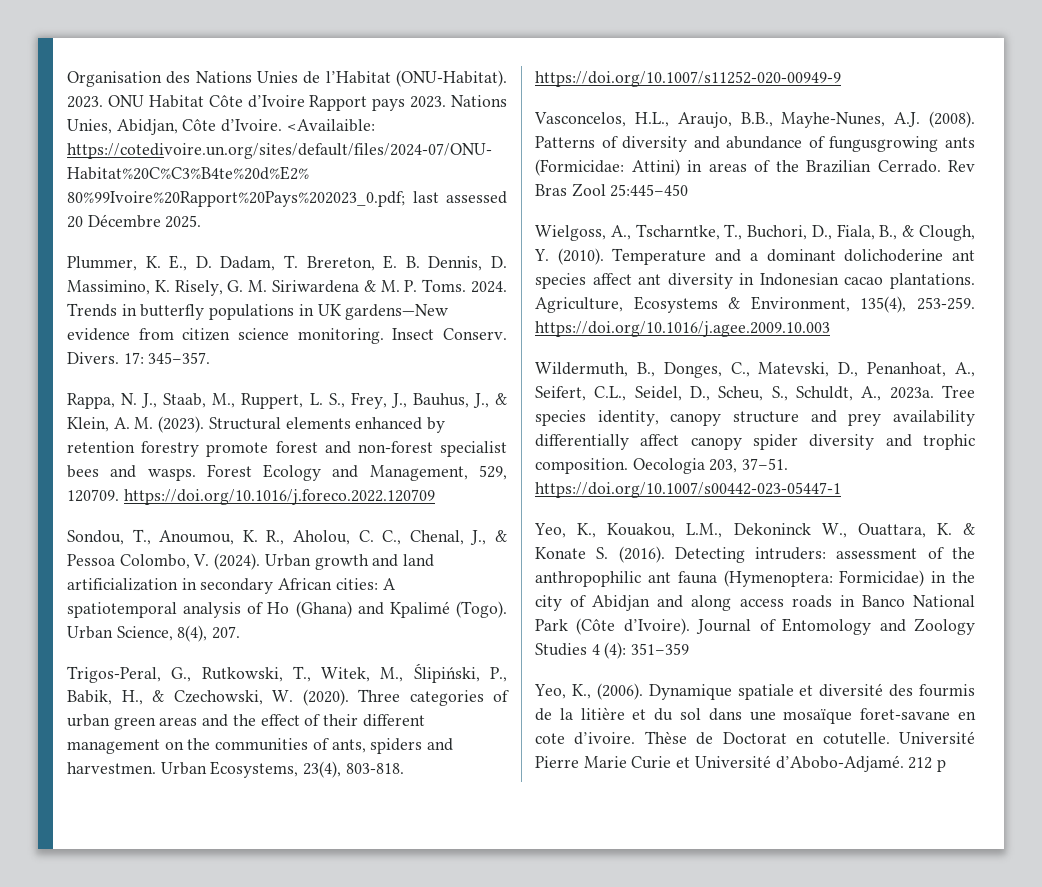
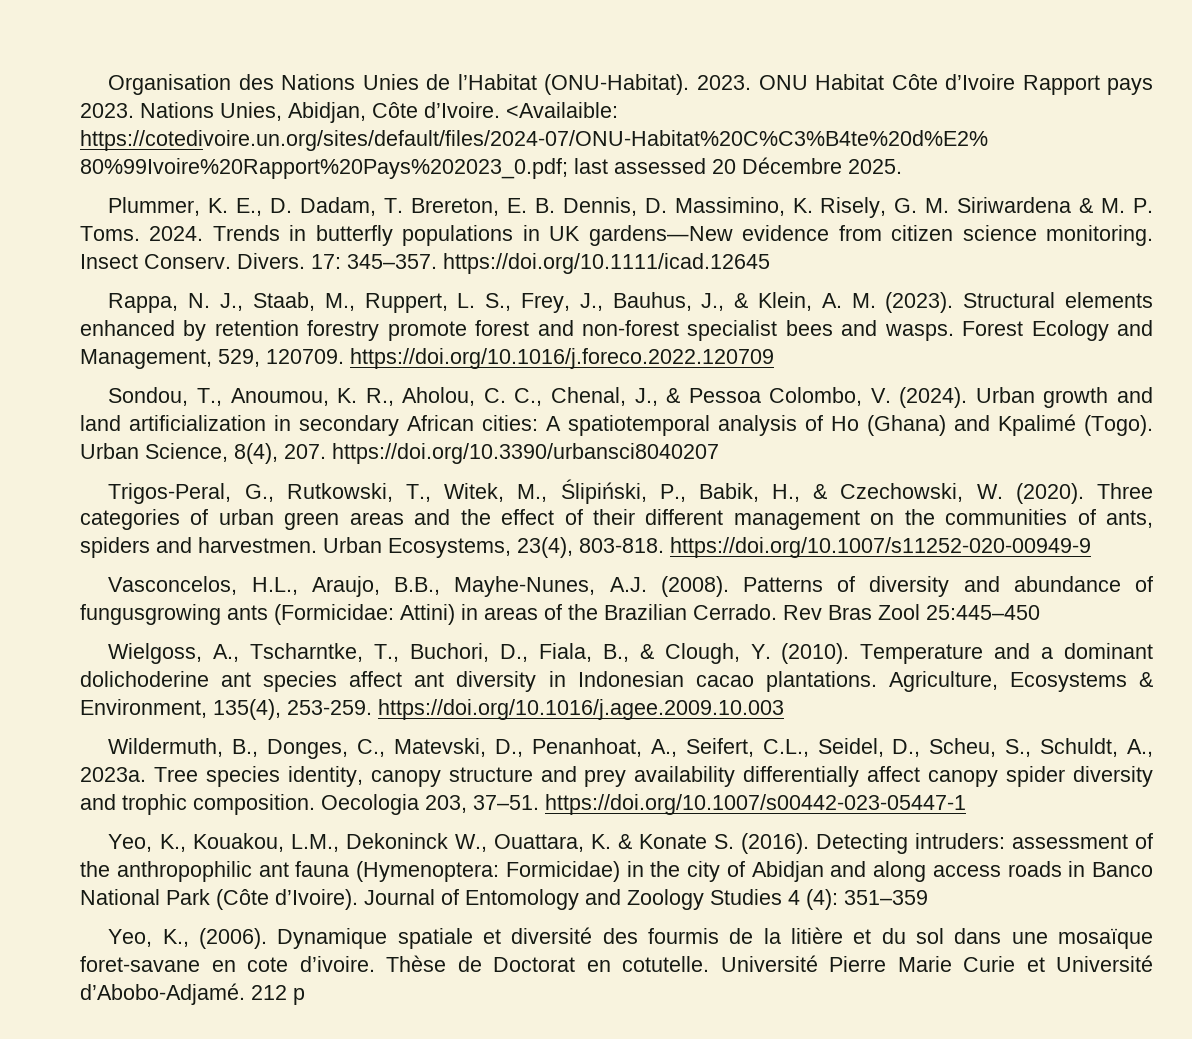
(211, 358) none -> [443,253,770,274] https://doi.org/10.1111/icad.12645
(241, 632) none -> [332,443,719,464] https://doi.org/10.3390/urbansci8040207

